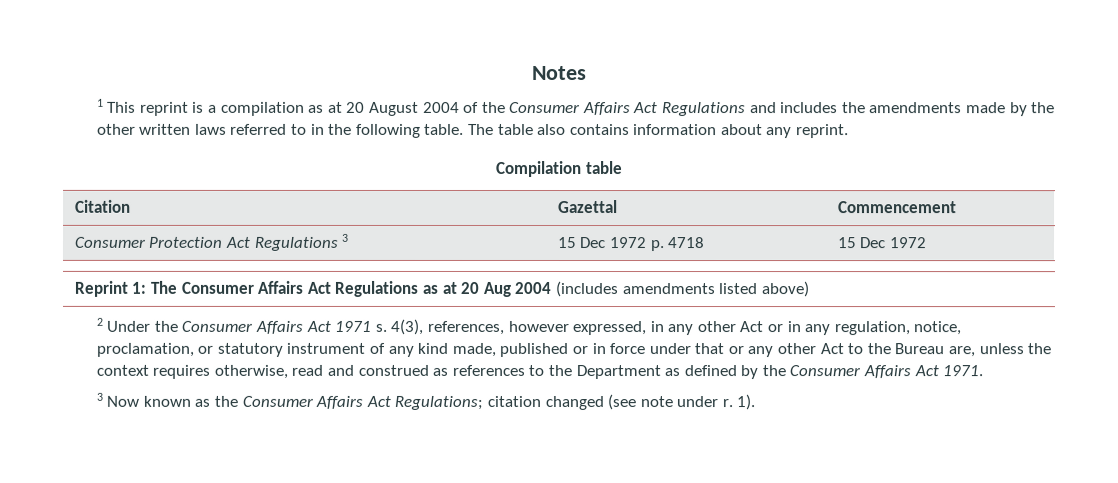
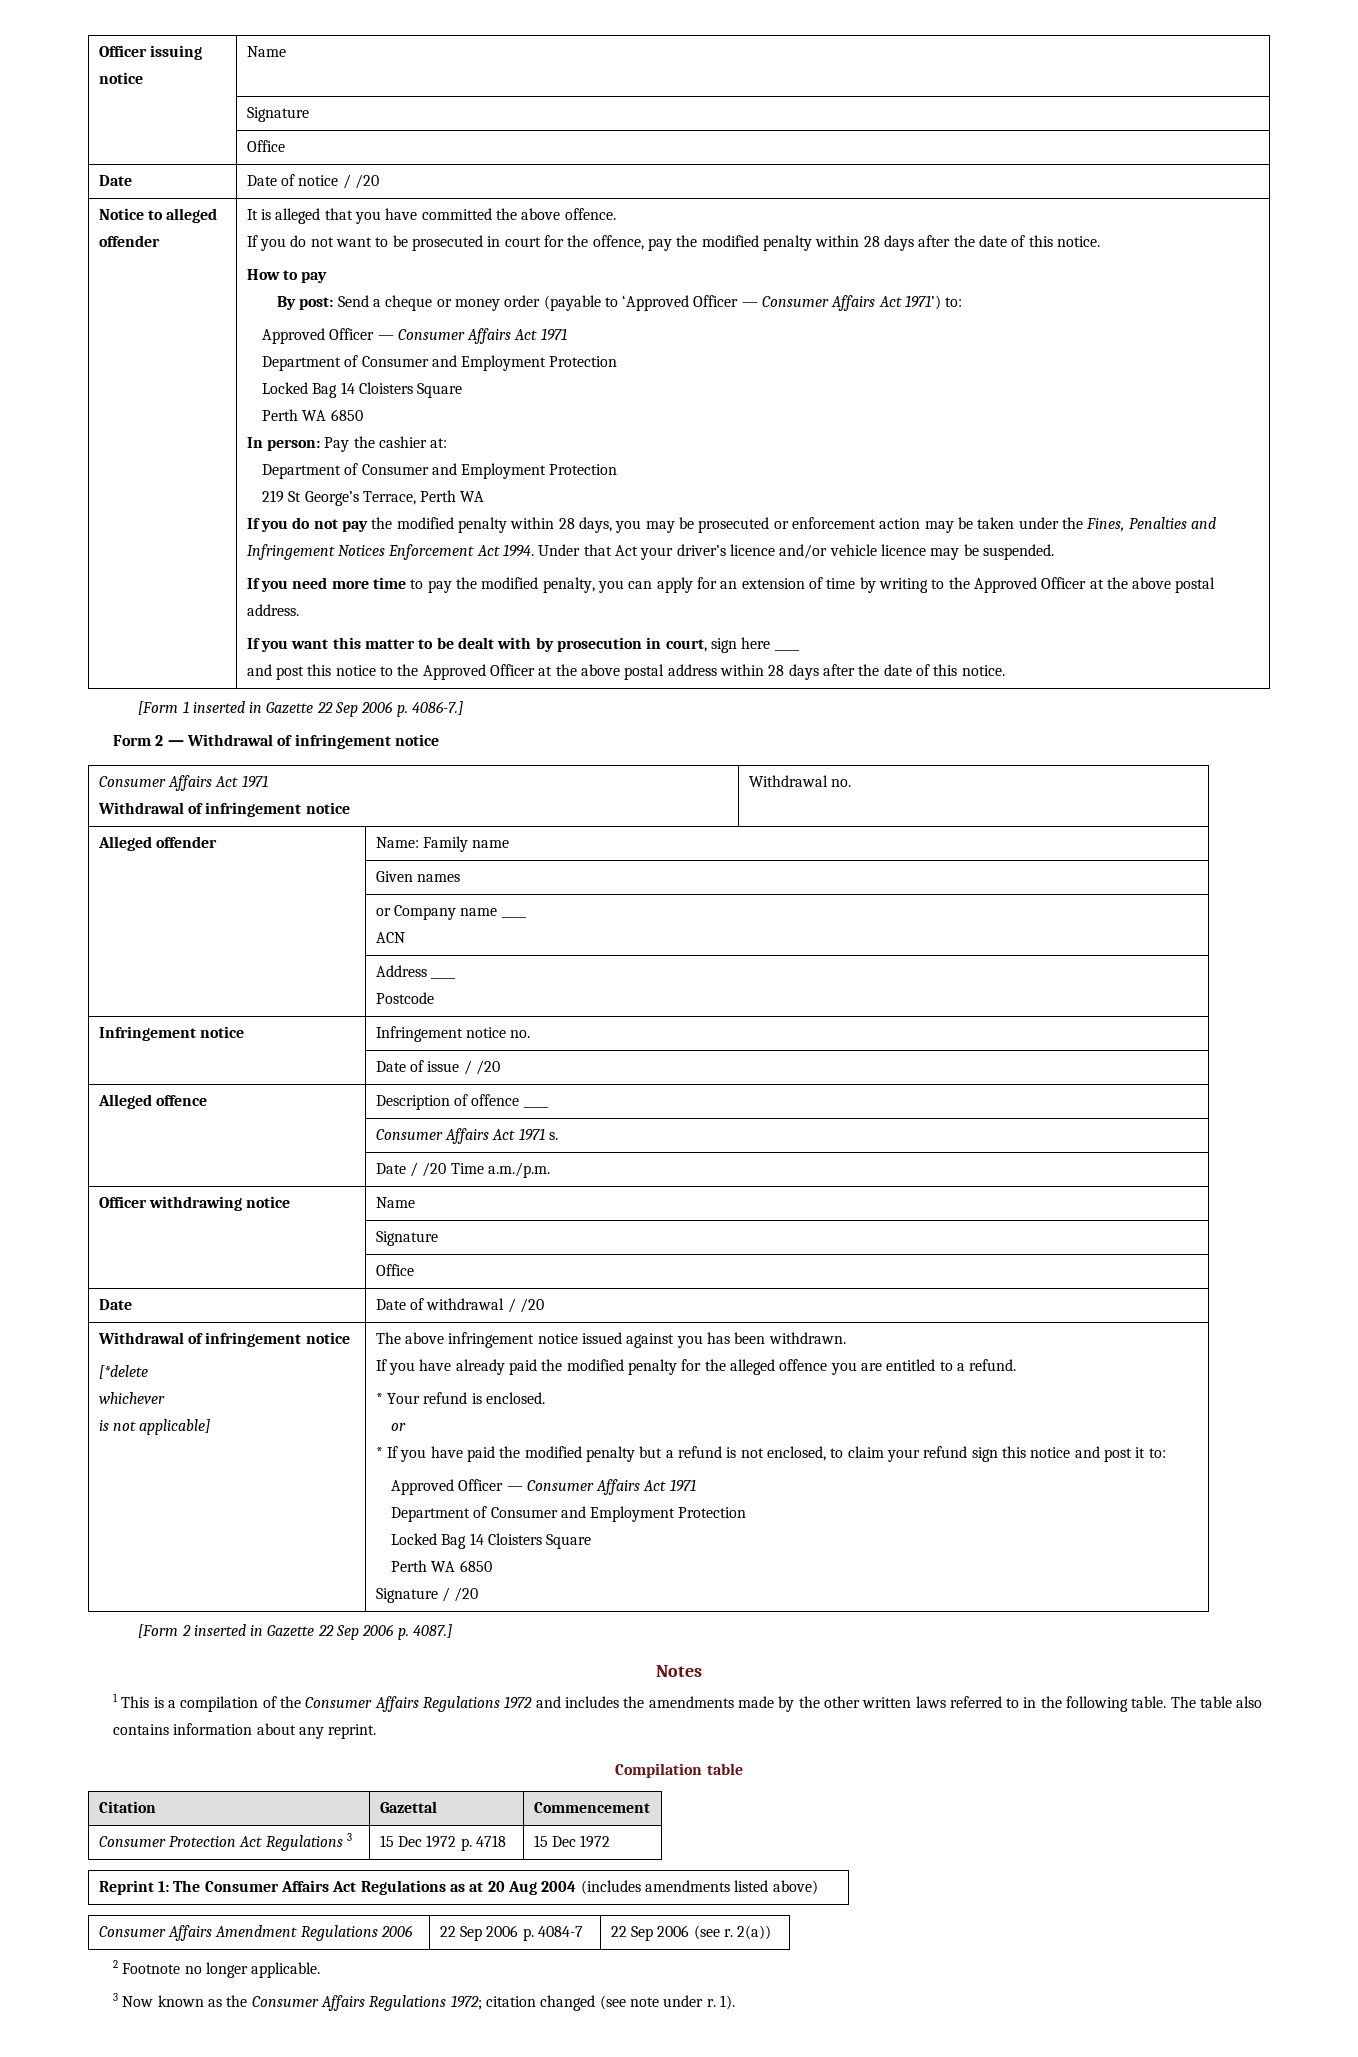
(532, 73) none -> [98,45,203,60] [98,72,143,84] [246,46,286,57] [246,107,309,122] [246,140,285,152] [98,175,132,186] [246,174,380,189] [98,208,218,223] [98,235,160,247] [246,208,616,224] [246,235,1100,251] [246,269,328,283] [276,295,963,311] [261,328,567,344] [261,355,618,371] [261,382,463,398] [261,409,363,421] [246,436,448,452] [261,463,618,479] [261,490,485,506] [246,517,1216,533] [246,544,1054,560] [246,577,1216,593] [246,604,299,616] [246,637,771,653] [774,649,799,651] [246,664,1005,680] [138,701,464,717] [113,734,440,749] [98,775,268,791] [97,802,350,817] [748,775,852,787] [97,836,218,851] [375,836,510,852] [375,871,461,882] [375,905,498,920] [501,916,526,918] [375,932,405,943] [375,965,427,977] [431,977,456,979] [375,992,434,1004] [98,1026,245,1041] [375,1026,531,1042] [375,1060,501,1075] [97,1094,208,1109] [375,1094,520,1110] [523,1106,548,1108] [375,1128,559,1144] [375,1162,551,1178] [98,1196,291,1211] [375,1197,415,1208] [375,1231,438,1246] [375,1264,414,1276] [98,1299,132,1310] [375,1298,545,1313] [97,1332,350,1347] [98,1365,148,1379] [98,1392,165,1404] [98,1419,211,1435] [375,1332,846,1348] [375,1359,1017,1375] [375,1392,546,1404] [390,1423,406,1431] [375,1446,1166,1462] [390,1479,696,1495] [390,1506,747,1522] [390,1533,592,1549] [390,1560,492,1572] [375,1587,479,1603] [138,1624,453,1640] Officer issuing notice | Name // | Signature // | Office // Date | Date of notice / /20 // Notice to alleged offender | It is alleged that you have committed the above offence. // If you do not want to be prosecuted in court for the offence, pay the modified penalty within 28 days after the date of this notice. // How to pay // By post: Send a cheque or money order (payable to ‘Approved Officer — Consumer Affairs Act 1971’) to: // Approved Officer — Consumer Affairs Act 1971 // Department of Consumer and Employment Protection // Locked Bag 14 Cloisters Square // Perth WA 6850 // In person: Pay the cashier at: // Department of Consumer and Employment Protection // 219 St George’s Terrace, Perth WA // If you do not pay the modified penalty within 28 days, you may be prosecuted or enforcement action may be taken under the Fines, Penalties and Infringement Notices Enforcement Act 1994. Under that Act your driver’s licence and/or vehicle licence may be suspended. // If you need more time to pay the modified penalty, you can apply for an extension of time by writing to the Approved Officer at the above postal address. // If you want this matter to be dealt with by prosecution in court, sign here ____ // and post this notice to the Approved Officer at the above postal address within 28 days after the date of this notice. // [Form 1 inserted in Gazette 22 Sep 2006 p. 4086-7.] // Form 2 — Withdrawal of infringement notice // Consumer Affairs Act 1971 // Withdrawal of infringement notice | Withdrawal no. // Alleged offender | Name: Family name // | Given names // | or Company name ____ // ACN // | Address ____ // Postcode // Infringement notice | Infringement notice no. // | Date of issue / /20 // Alleged offence | Description of offence ____ // | Consumer Affairs Act 1971 s. // | Date / /20 Time a.m./p.m. // Officer withdrawing notice | Name // | Signature // | Office // Date | Date of withdrawal / /20 // Withdrawal of infringement notice // [*delete // whichever // is not applicable] | The above infringement notice issued against you has been withdrawn. // If you have already paid the modified penalty for the alleged offence you are entitled to a refund. // * Your refund is enclosed. // or // * If you have paid the modified penalty but a refund is not enclosed, to claim your refund sign this notice and post it to: // Approved Officer — Consumer Affairs Act 1971 // Department of Consumer and Employment Protection // Locked Bag 14 Cloisters Square // Perth WA 6850 // Signature / /20 // [Form 2 inserted in Gazette 22 Sep 2006 p. 4087.] //
[139,101,189,116] reprint -> (150, 1702) none
[308,101,460,116] as at 20 August 2004 -> (259, 1704) none
[633,102,747,117] Act Regulations -> [422,1696,533,1712] Regulations 1972
[95,317,962,336] [95,342,1052,358] [95,364,984,380] // 2 Under the Consumer Affairs Act 1971 s. 4(3), references, however expressed, in any other Act or in any regulation, notice, proclamation, or statutory instrument of any kind made, published or in force under that or any other Act to the Bureau are, unless the context requires otherwise, read and construed as references to the Department as defined by the Consumer Affairs Act 1971. -> [98,1925,414,1941] [439,1925,584,1941] [610,1925,772,1941] [113,1960,321,1978] // Consumer Affairs Amendment Regulations 2006 | 22 Sep 2006 p. 4084-7 | 22 Sep 2006 (see r. 2(a)) // 2 Footnote no longer applicable.
[365,395,484,410] Act Regulations; -> [369,1995,482,2011] Regulations 1972;

